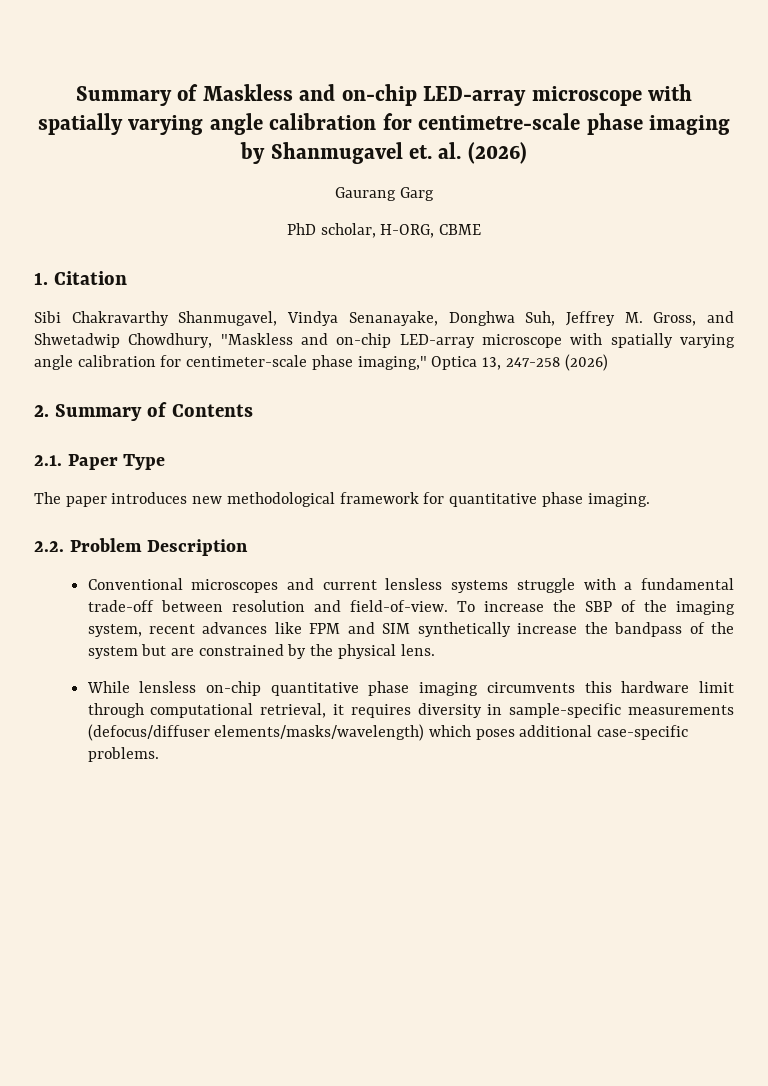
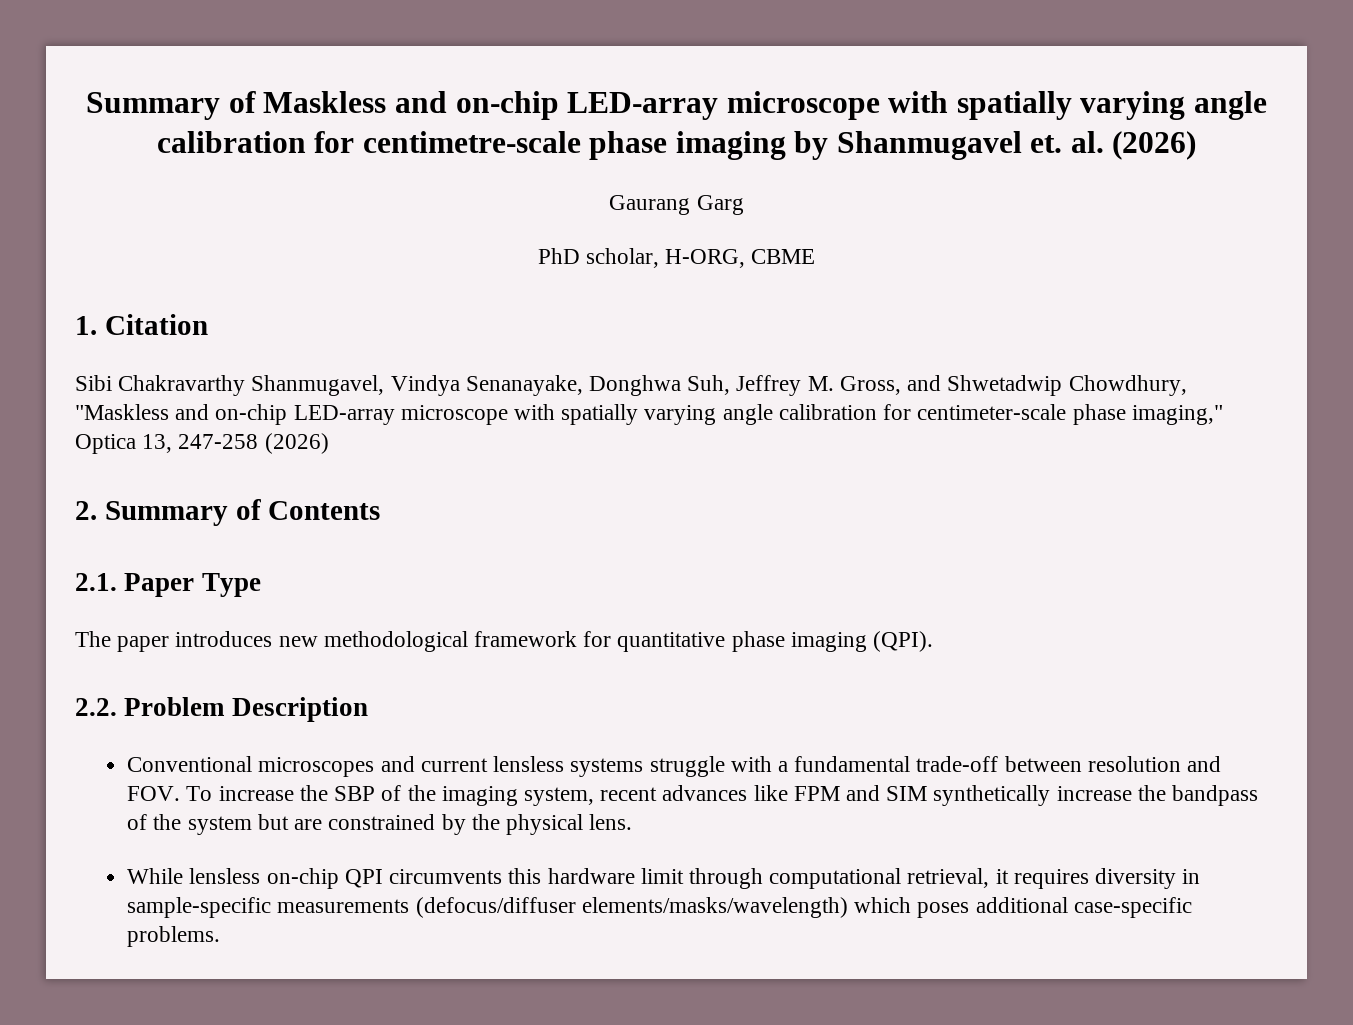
[587,493,650,507] imaging. -> [790,631,934,652] imaging (QPI).
[349,600,448,612] field-of-view. -> [127,786,181,801] FOV.
[270,681,479,696] quantitative phase imaging -> [344,869,383,888] QPI

